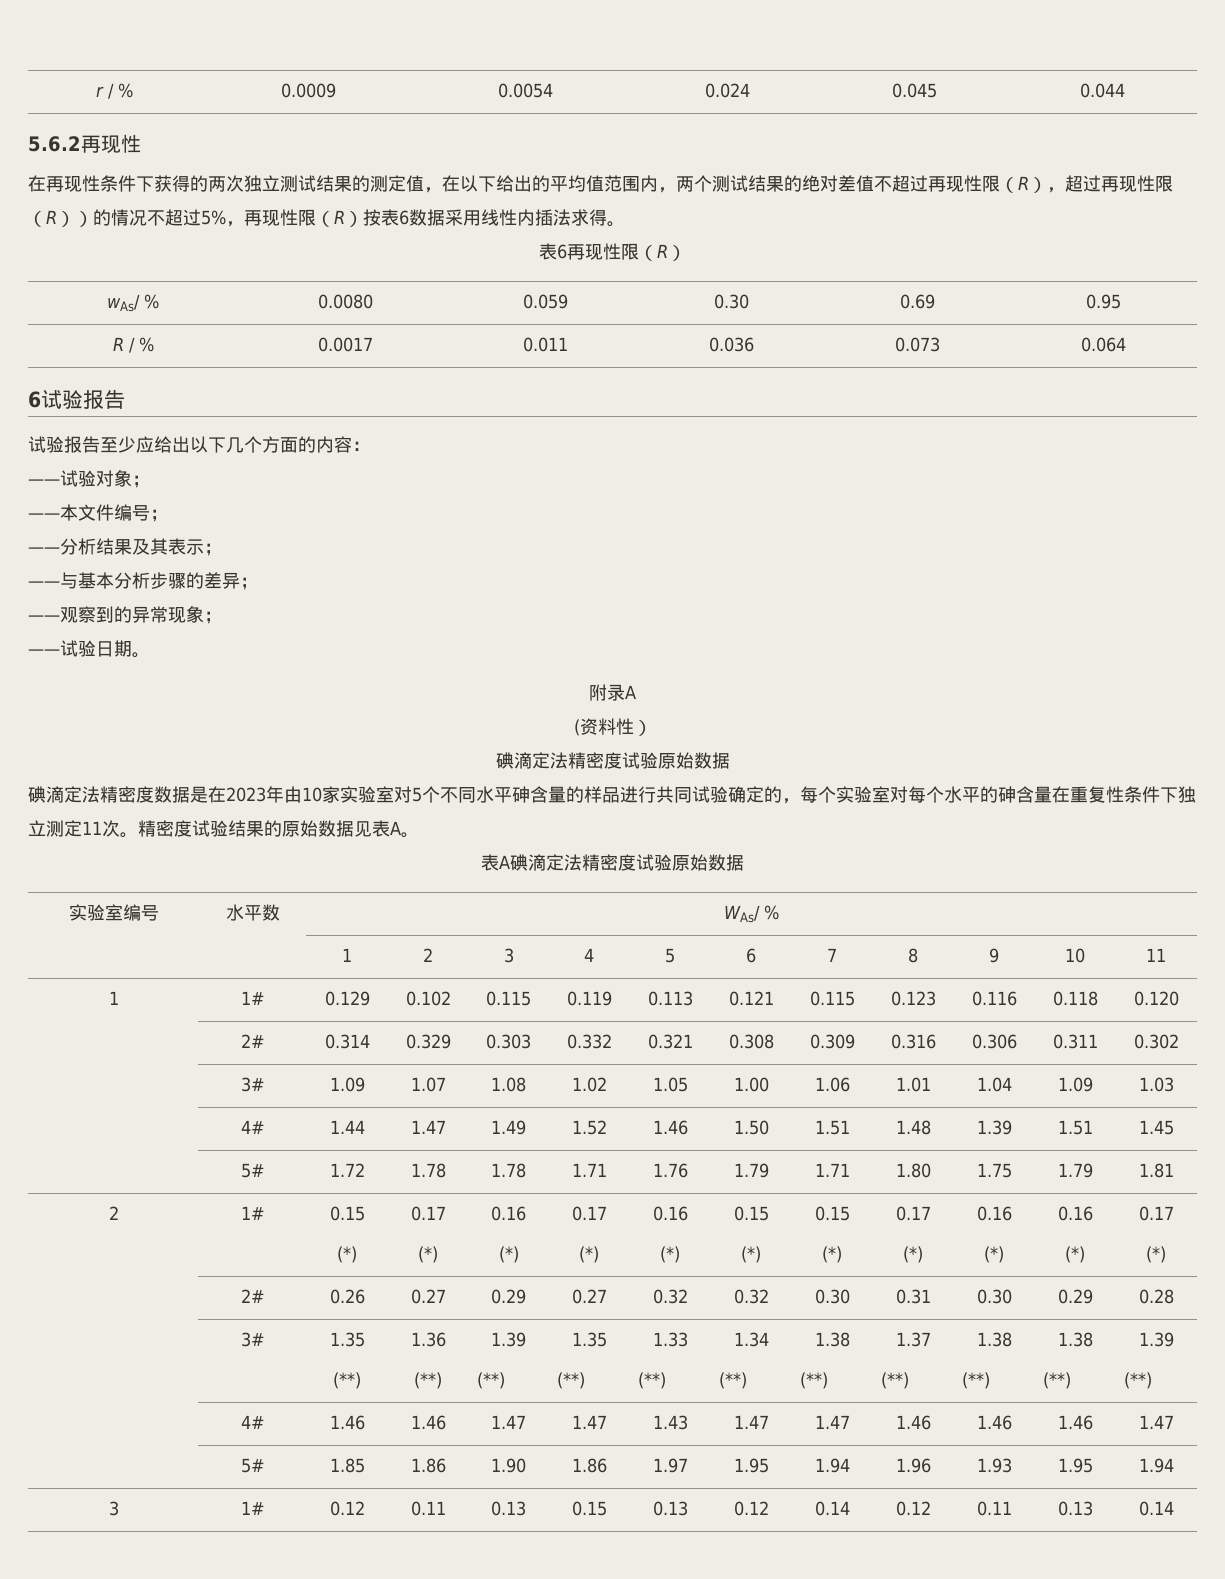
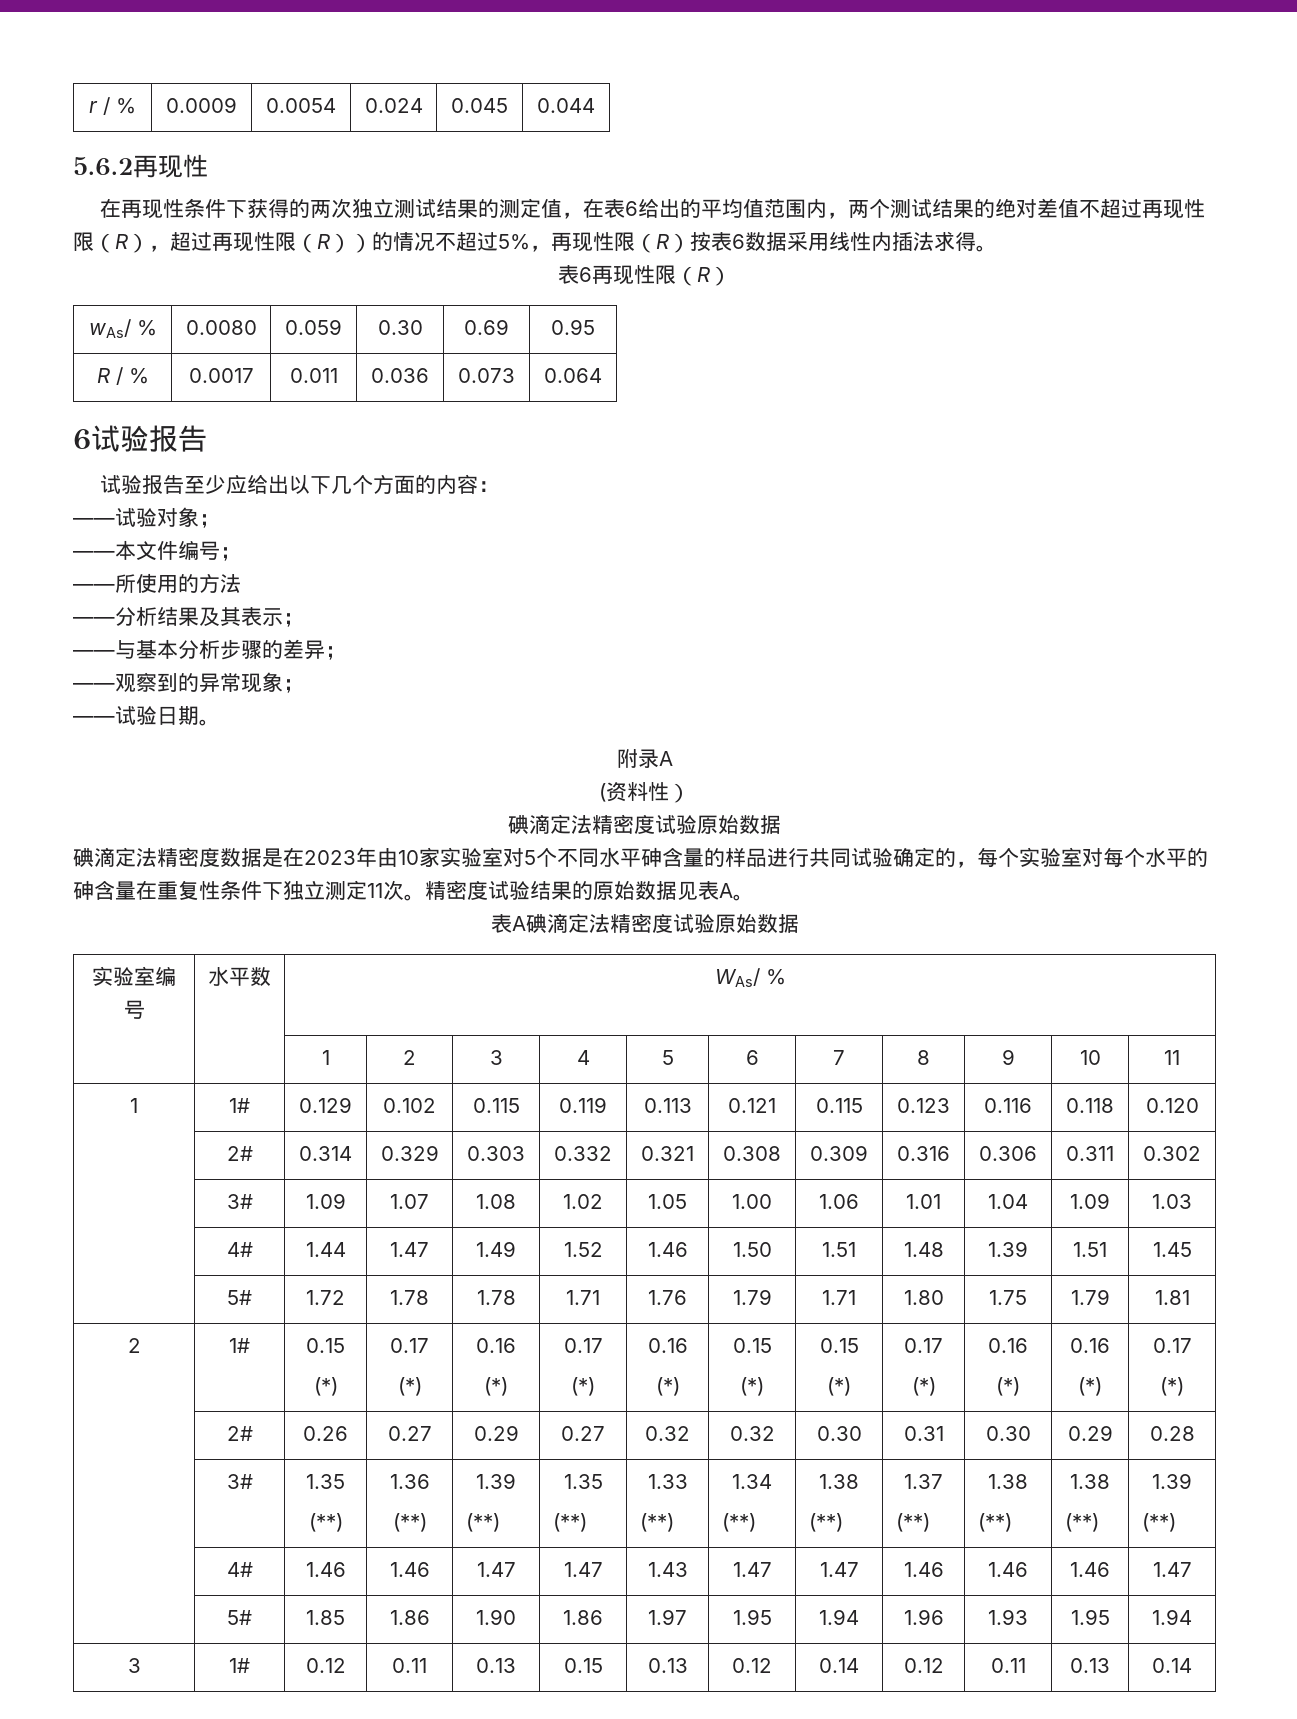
[460,175,496,192] 以下 -> [604,199,639,218] 表6
(168, 515) none -> [73,573,241,593] // ——所使用的方法

